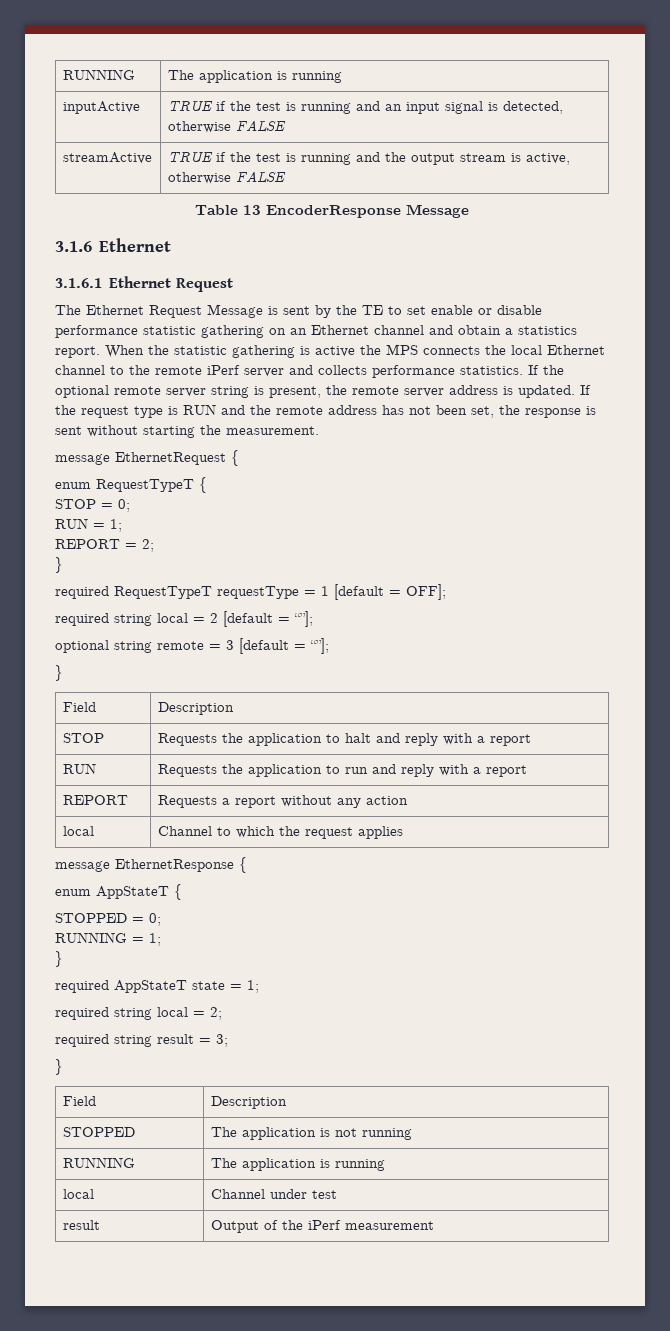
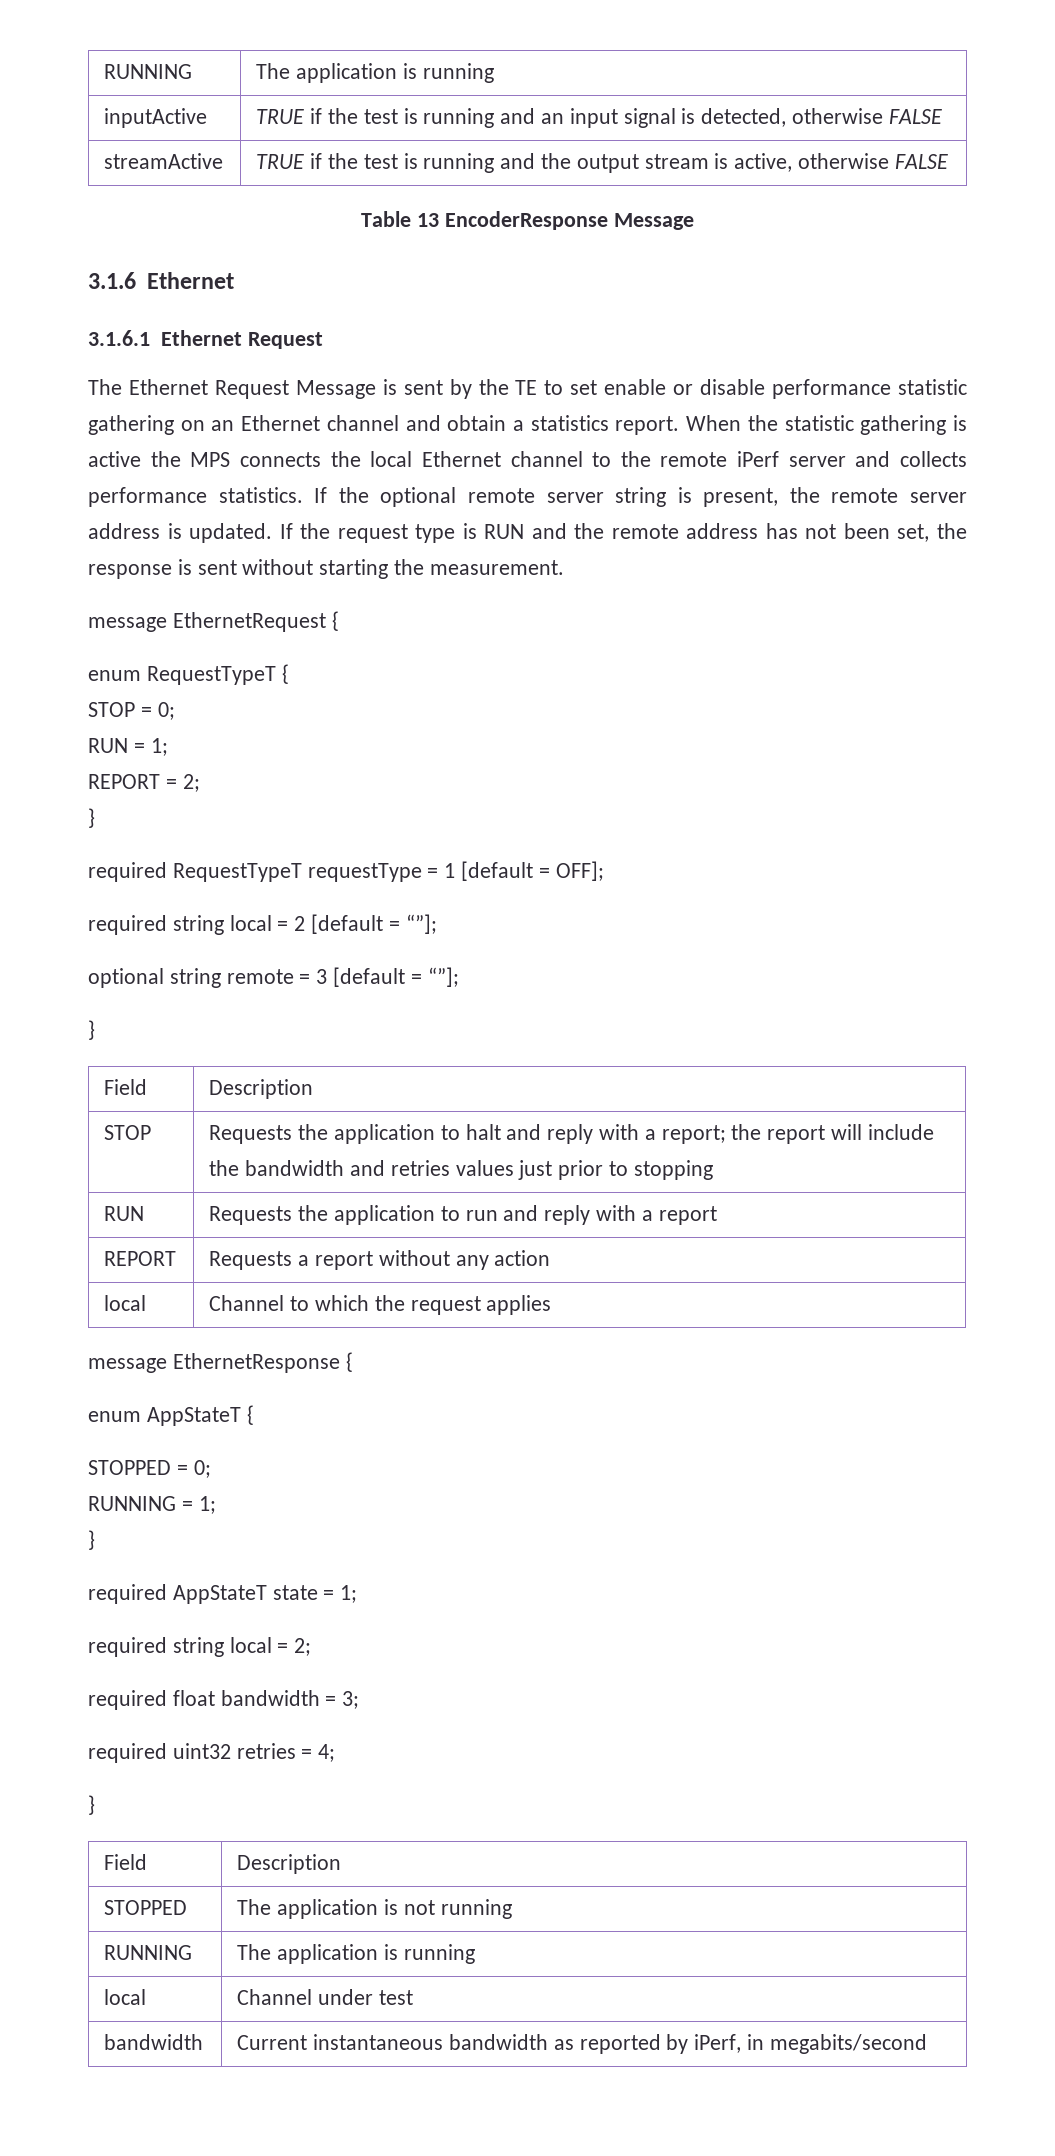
[489,734,531,746] report -> [661,1124,934,1144] [209,1160,713,1180] report; the report will include the bandwidth and retries values just prior to stopping
[114,1034,194,1047] string result -> [172,1690,320,1706] float bandwidth
(228, 1040) none -> [88,1743,336,1763] // required uint32 retries = 4;
[62,1220,100,1230] [210,1220,434,1233] result | Output of the iPerf measurement -> [104,2034,204,2050] [237,2034,927,2054] bandwidth | Current instantaneous bandwidth as reported by iPerf, in megabits/second

